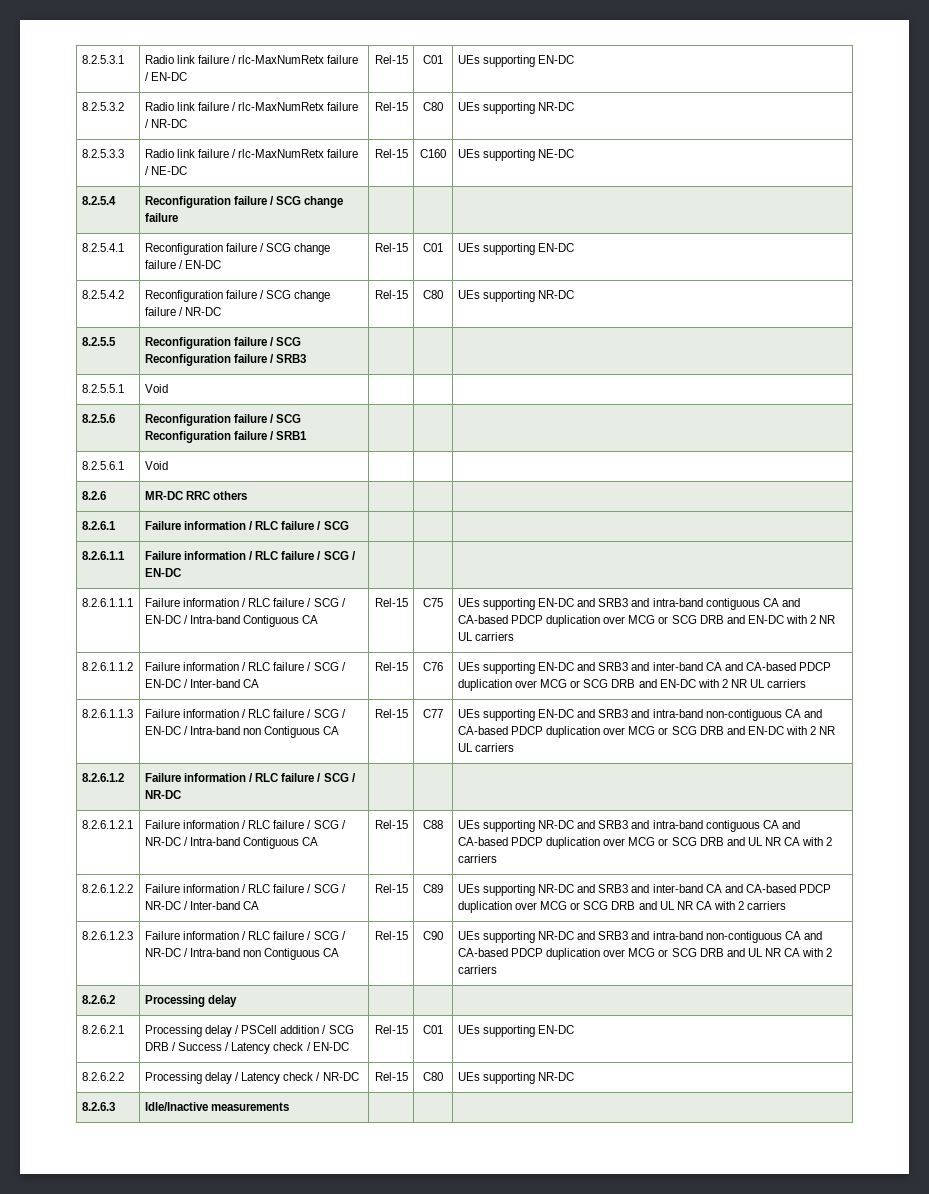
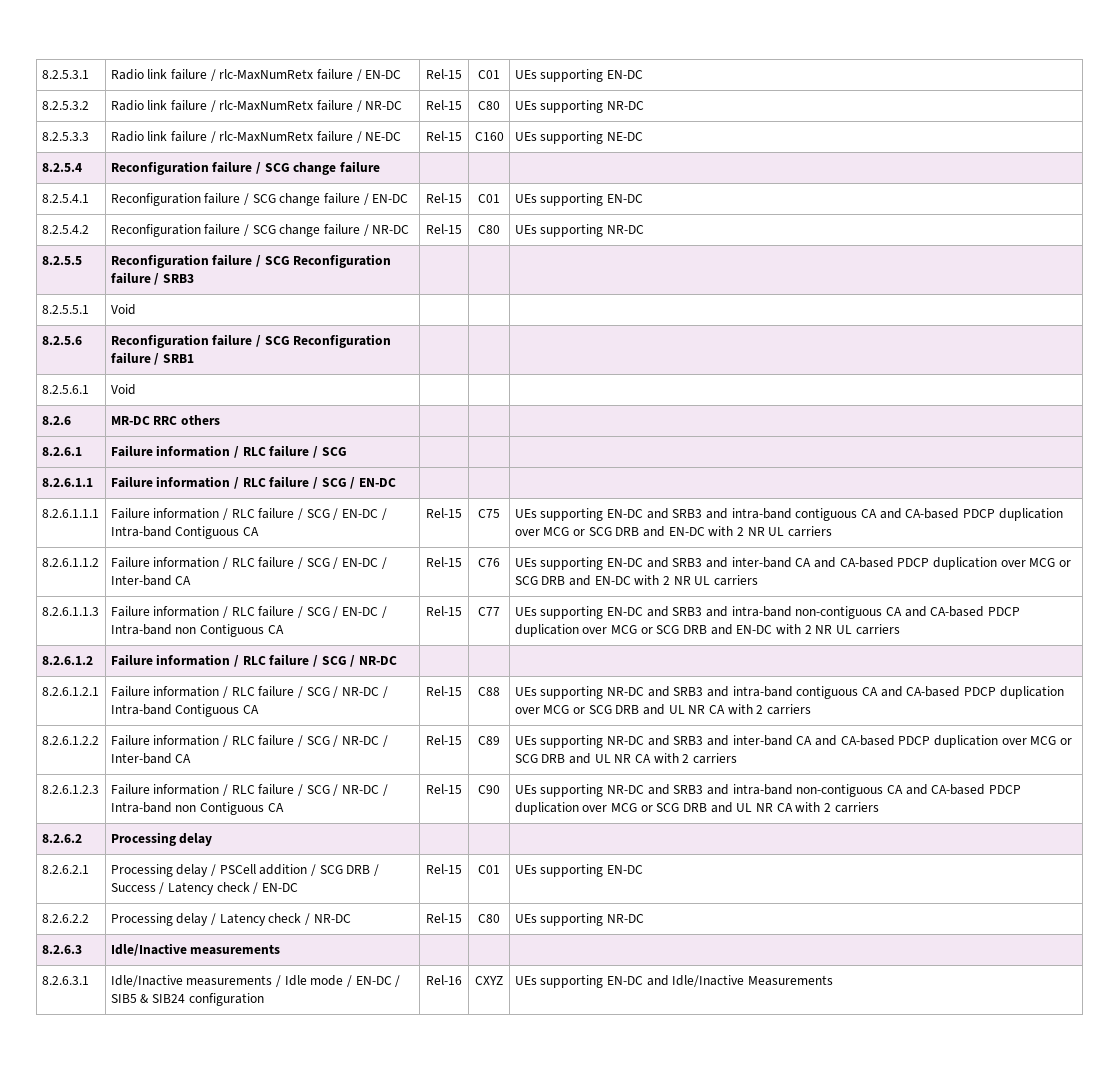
(290, 1106) none -> [41,976,89,985] [110,975,401,987] [110,993,264,1006] [426,975,462,985] [475,976,503,985] [514,975,834,988] // 8.2.6.3.1 | Idle/Inactive measurements / Idle mode / EN-DC / SIB5 & SIB24 configuration | Rel-16 | CXYZ | UEs supporting EN-DC and Idle/Inactive Measurements

